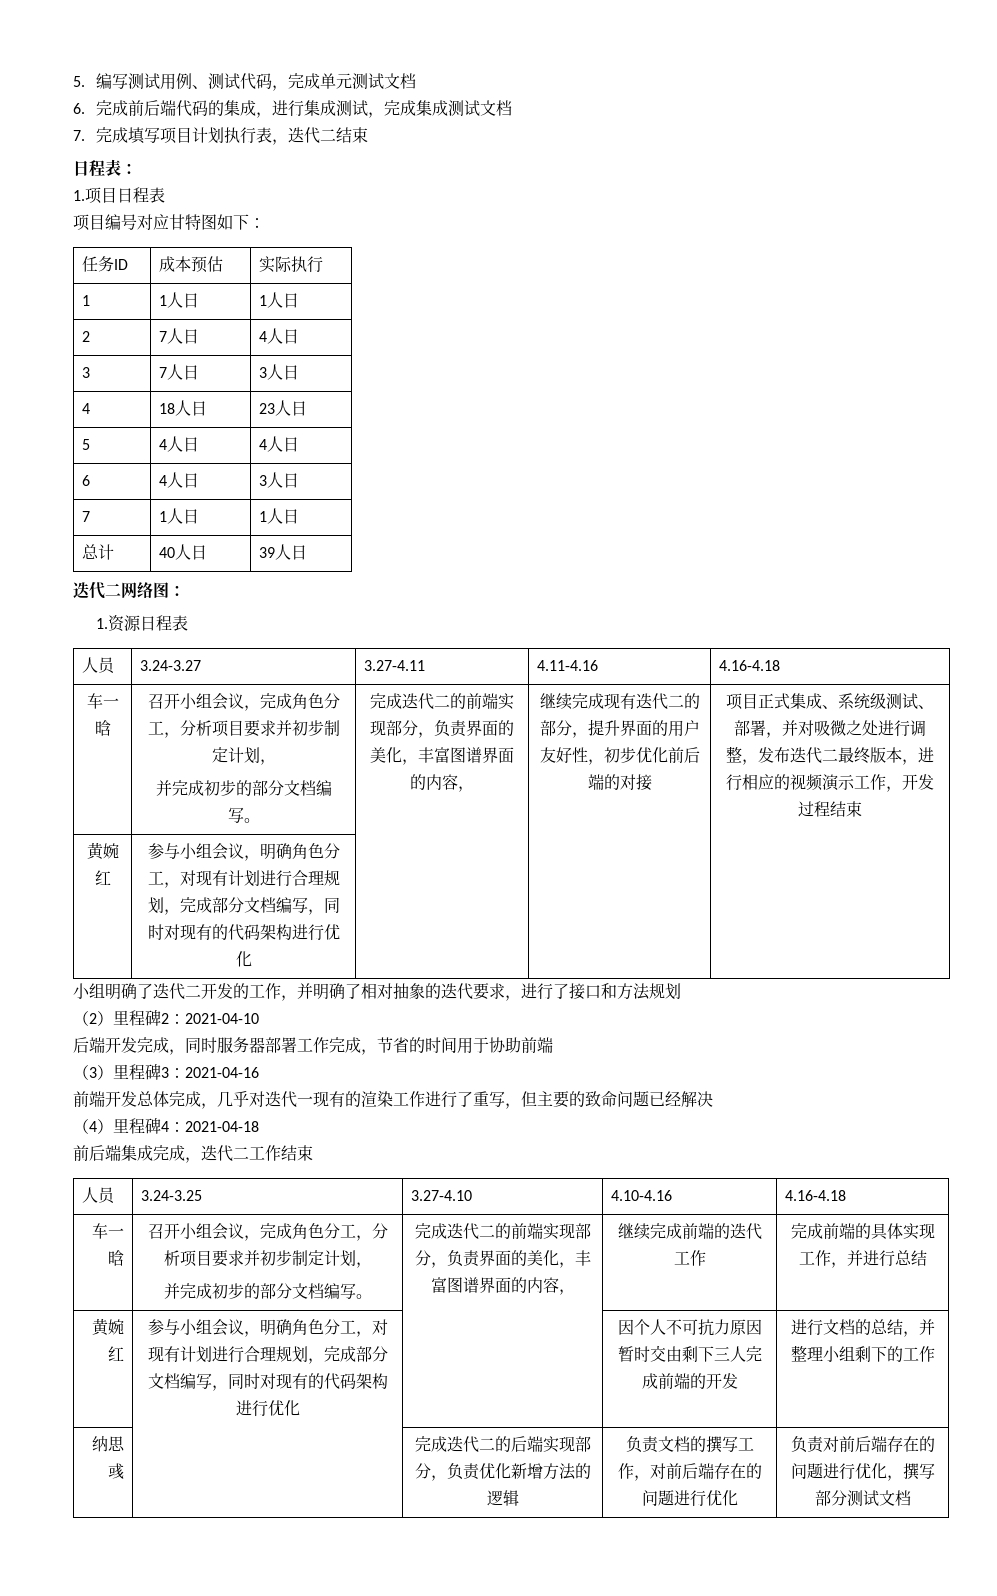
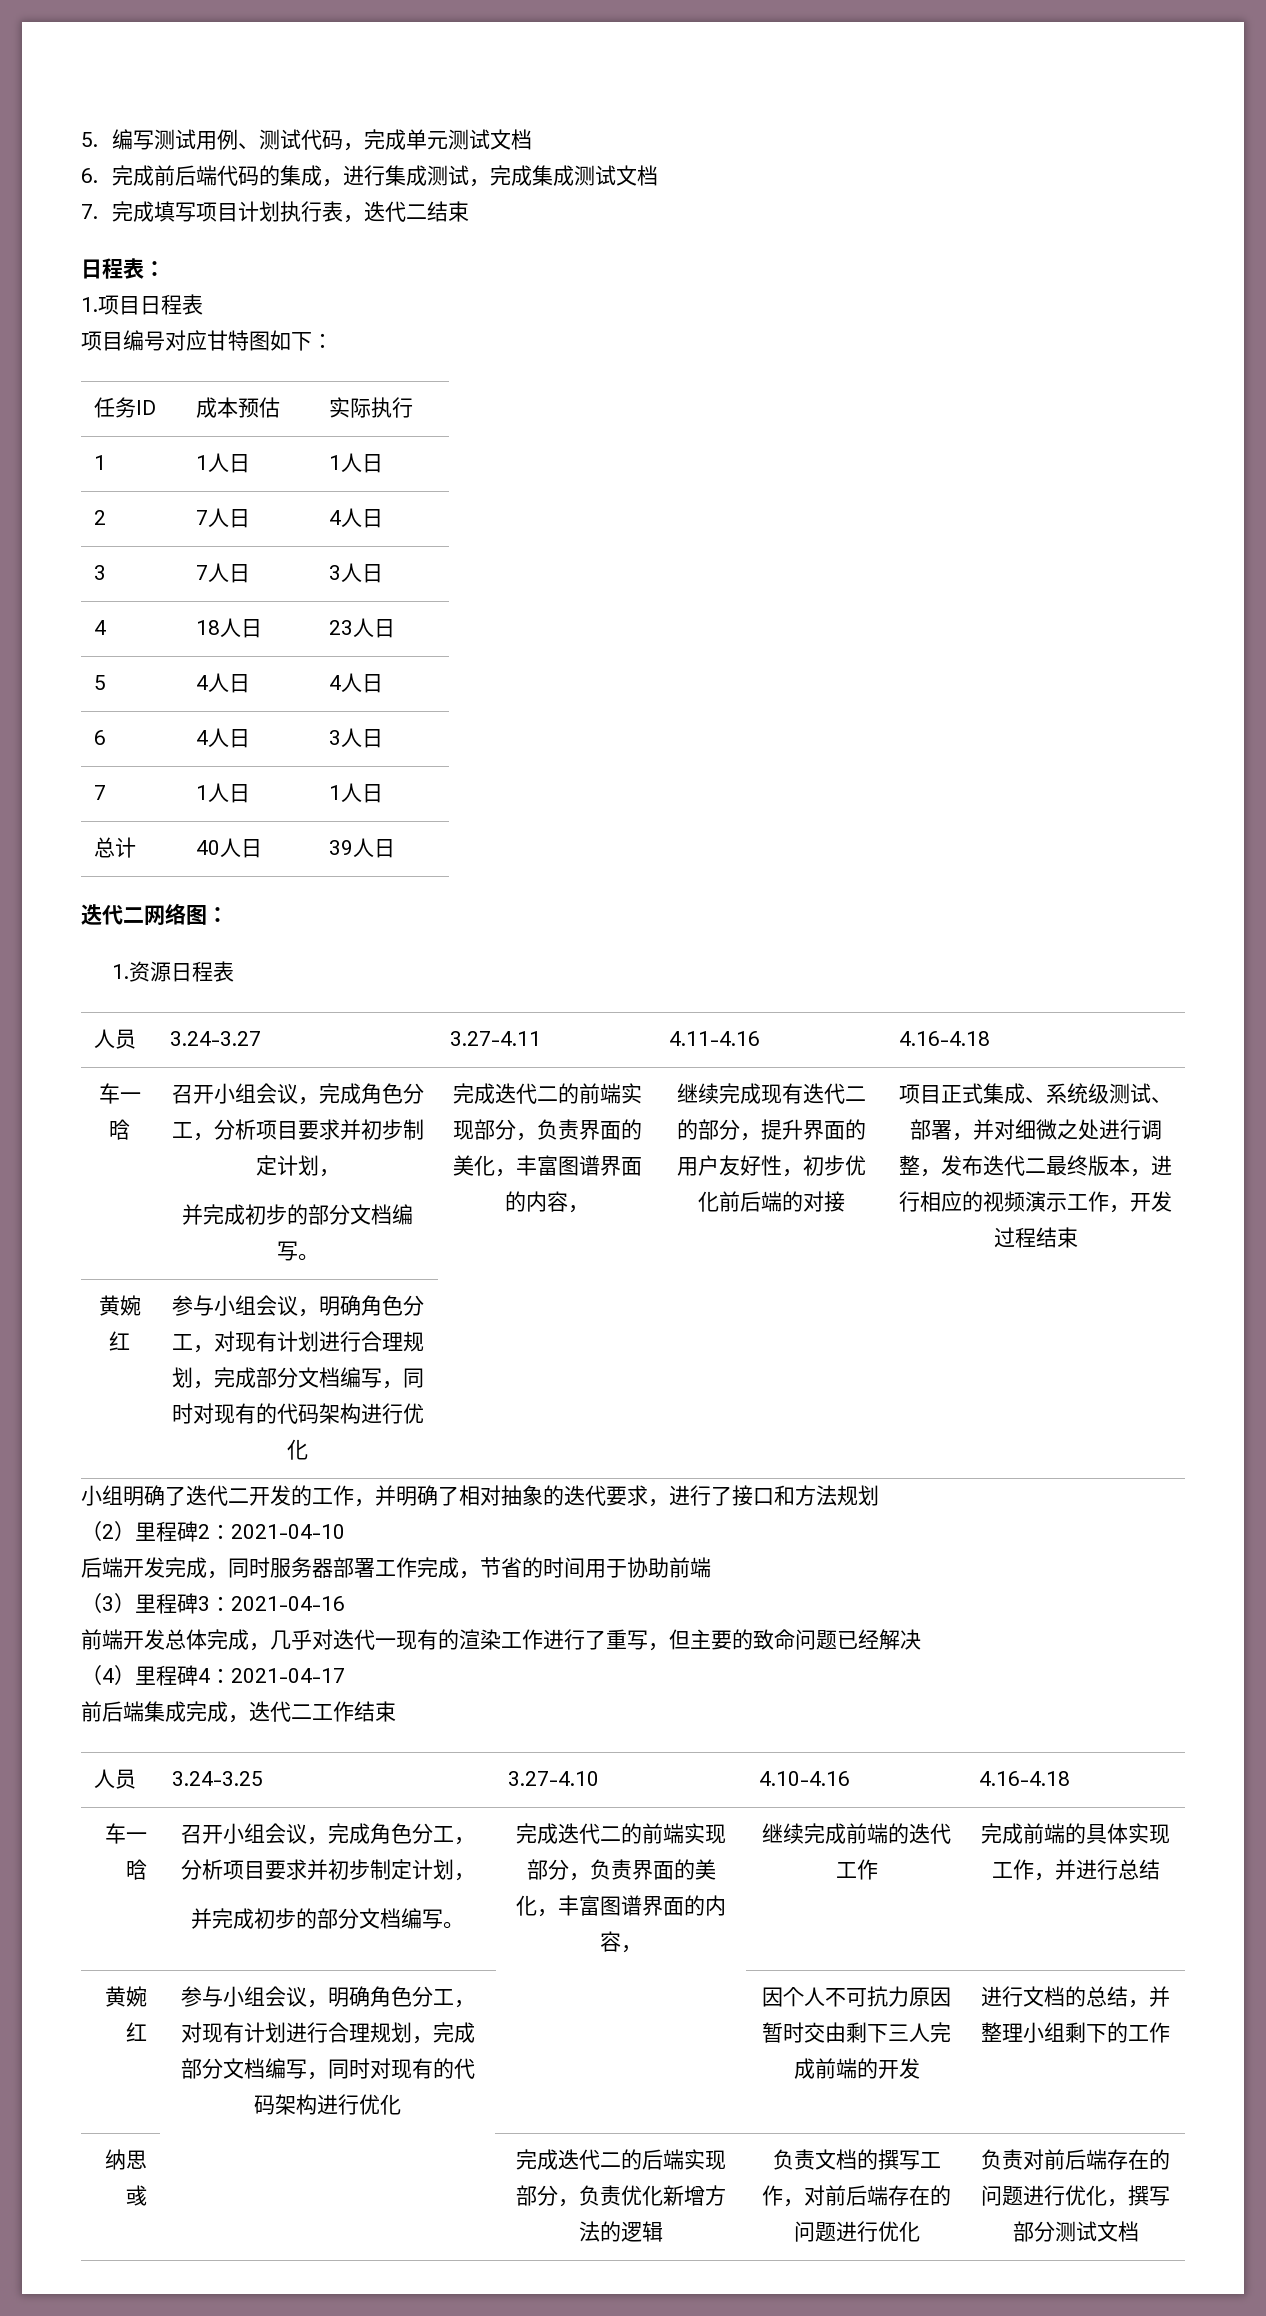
[814,720,830,736] 吸 -> [1014,1119,1036,1140] 细
[185,1121,259,1132] 2021-04-18 -> [231,1668,345,1683] 2021-04-17

